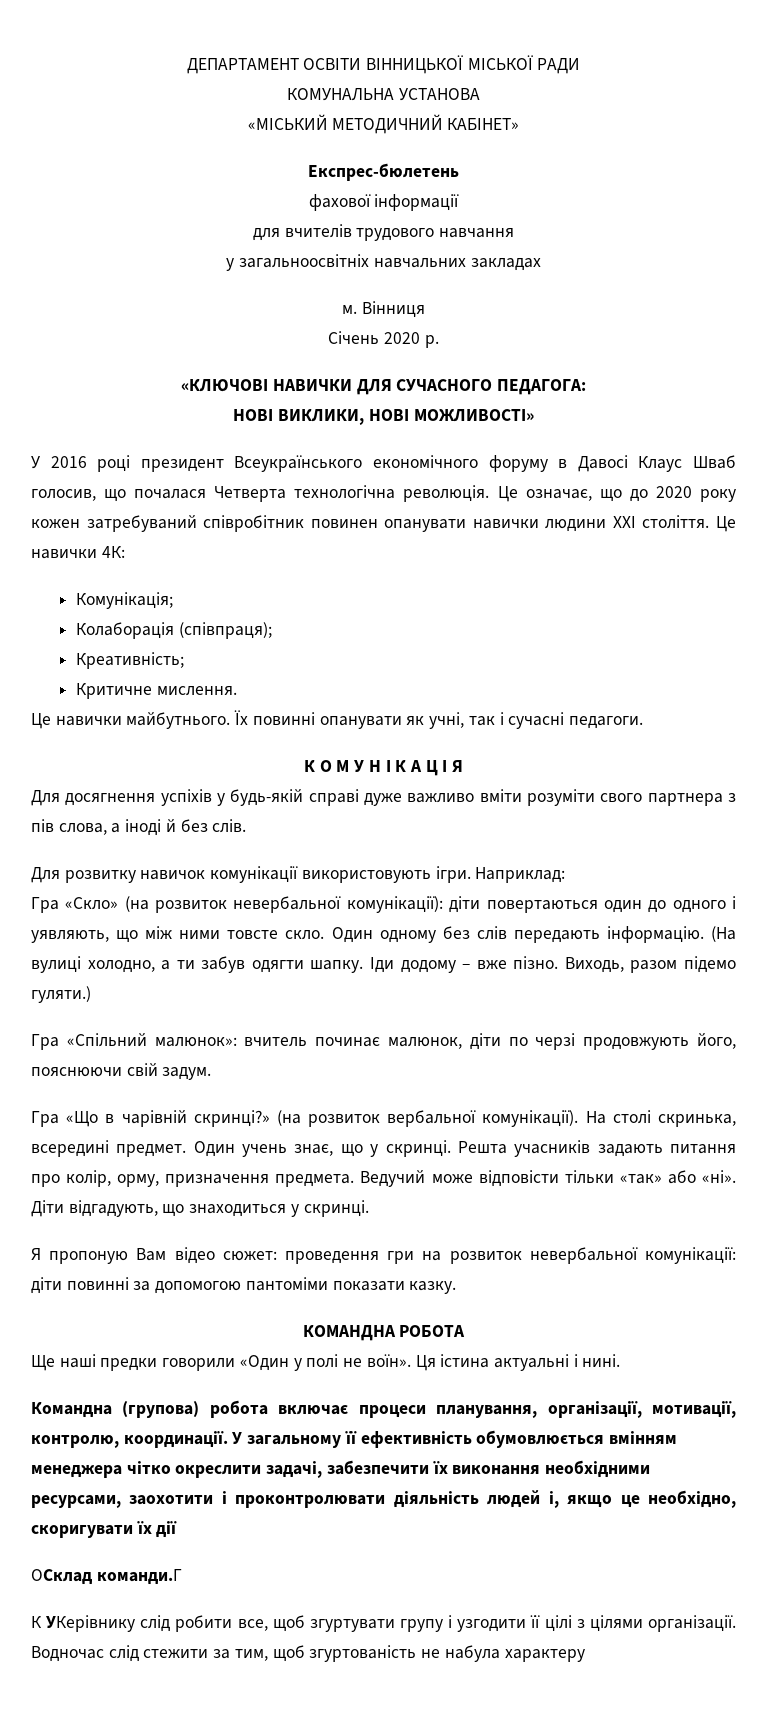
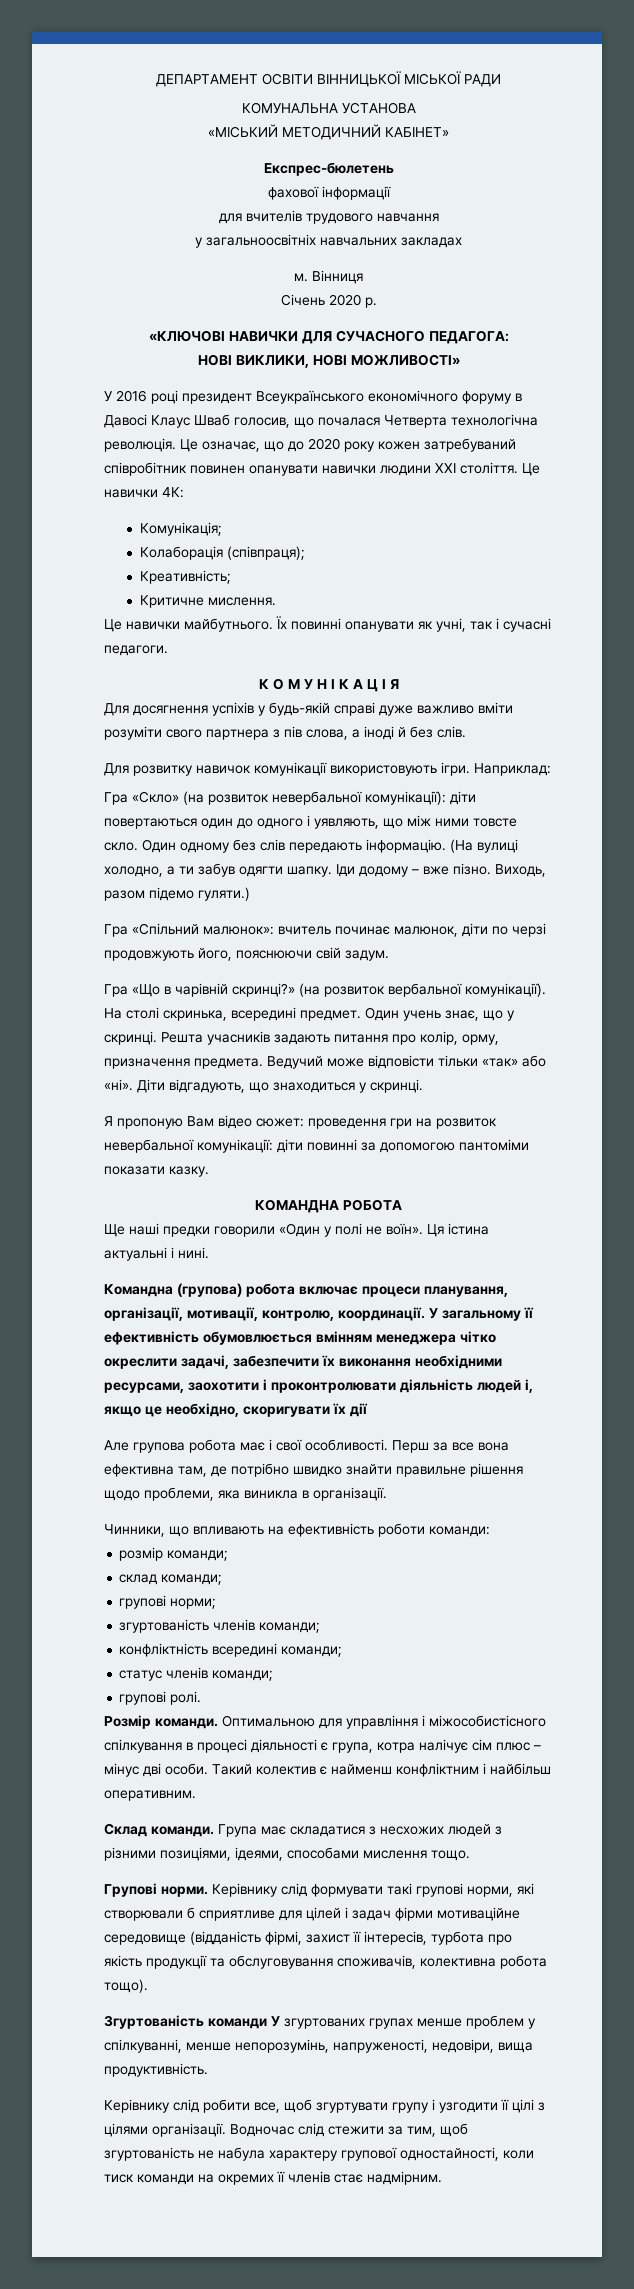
[31,1569,182,1585] [31,1615,136,1632] ОСклад команди.Г // К УКерівнику -> [104,1439,509,1453] [104,1463,523,1477] [104,1487,387,1501] [104,1523,490,1537] [119,1547,229,1561] [119,1574,223,1585] [119,1595,217,1609] [119,1619,321,1633] [119,1643,343,1657] [119,1667,274,1681] [119,1691,202,1705] [104,1715,546,1729] [104,1739,541,1753] [104,1763,551,1777] [104,1790,196,1801] [104,1823,502,1837] [104,1847,470,1861] [104,1883,534,1897] [104,1907,520,1921] [104,1931,512,1945] [104,1955,547,1969] [104,1979,148,1993] [104,2015,536,2029] [104,2039,533,2053] [104,2063,208,2077] [104,2099,170,2113] Але групова робота має і свої особливості. Перш за все вона ефективна там, де потрібно швидко знайти правильне рішення щодо проблеми, яка виникла в організації. // Чинники, що впливають на ефективність роботи команди: // розмір команди; // склад команди; // групові норми; // згуртованість членів команди; // конфліктність всередині команди; // статус членів команди; // групові ролі. // Розмір команди. Оптимальною для управління і міжособистісного спілкування в процесі діяльності є група, котра налічує сім плюс – мінус дві особи. Такий колектив є найменш конфліктним і найбільш оперативним. // Склад команди. Група має складатися з несхожих людей з різними позиціями, ідеями, способами мислення тощо. // Групові норми. Керівнику слід формувати такі групові норми, які створювали б сприятливе для цілей і задач фірми мотиваційне середовище (відданість фірмі, захист її інтересів, турбота про якість продукції та обслуговування споживачів, колективна робота тощо). // Згуртованість команди У згуртованих групах менше проблем у спілкуванні, менше непорозумінь, напруженості, недовіри, вища продуктивність. // Керівнику
(585, 1655) none -> [341,2147,534,2161] [104,2171,442,2185] групової одностайності, коли тиск команди на окремих її членів стає надмірним.

